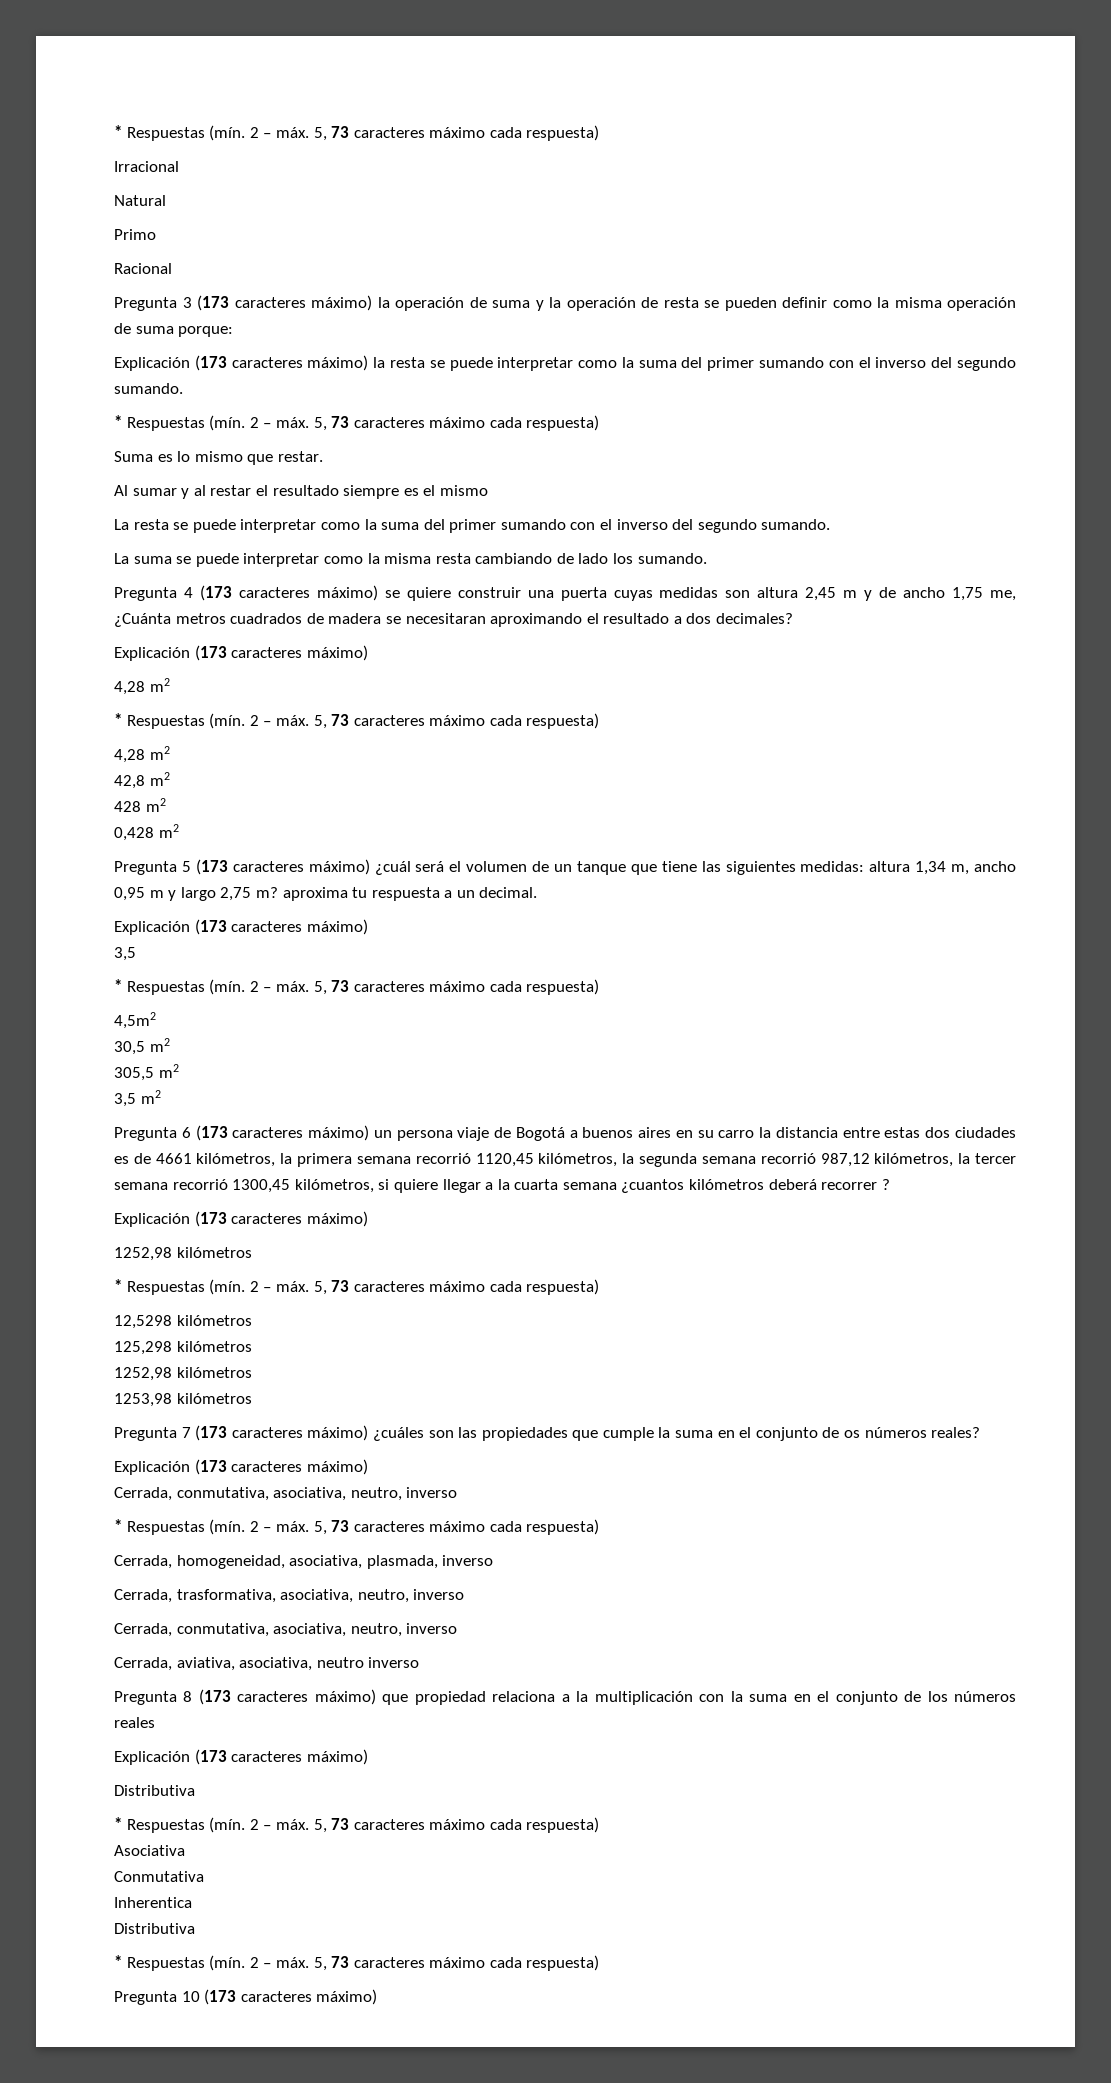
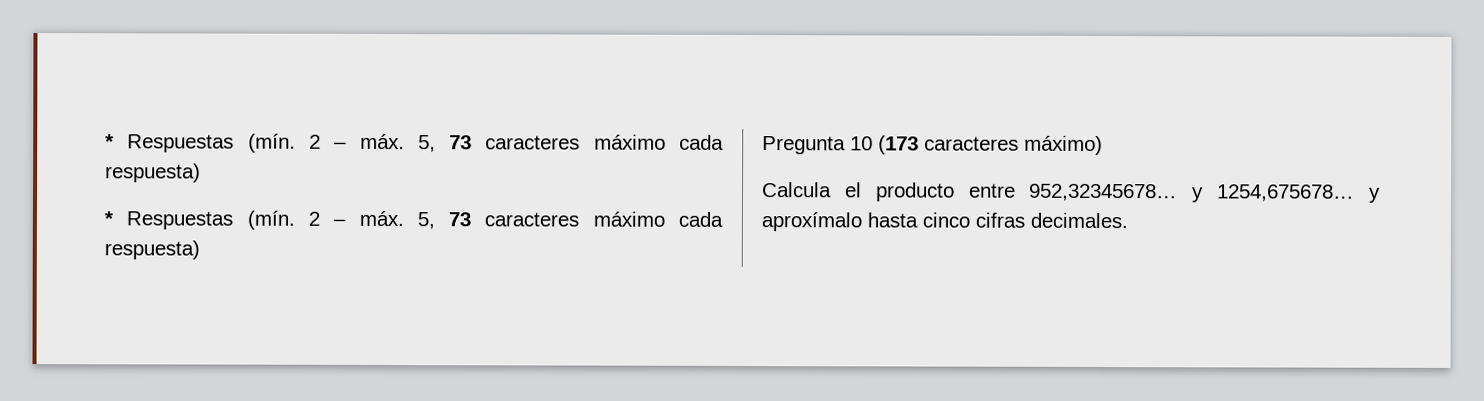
[114,161,179,172] [114,195,166,206] [114,229,156,240] [114,263,172,274] [114,295,1016,311] [114,323,234,337] [114,355,1016,371] [114,383,183,394] [114,415,600,431] [114,451,323,465] [114,485,488,499] [114,519,831,533] [114,553,707,567] [114,585,1017,601] [114,613,794,627] [114,645,368,661] [114,678,170,695] [114,713,600,729] [114,746,170,763] [114,772,170,789] [114,798,166,812] [114,824,179,841] [114,859,1016,875] [114,887,538,901] [114,919,368,935] [114,947,136,961] [114,979,600,995] [114,1012,156,1029] [114,1038,170,1055] [114,1064,179,1081] [114,1090,161,1107] [114,1125,1016,1141] [114,1153,1017,1167] [114,1179,890,1193] [114,1211,368,1227] [114,1247,252,1261] [114,1279,600,1295] [114,1315,252,1329] [114,1341,252,1355] [114,1367,252,1381] [114,1393,252,1407] [114,1425,981,1441] [114,1459,368,1475] [114,1487,458,1501] [114,1519,600,1535] [114,1555,494,1569] [114,1589,465,1603] [114,1623,458,1637] [114,1657,420,1671] [114,1689,1017,1705] [114,1717,155,1728] [114,1749,368,1765] [114,1785,195,1796] [114,1817,600,1833] [114,1845,185,1856] [114,1871,204,1882] [114,1897,192,1908] [114,1923,195,1934] // Irracional // Natural // Primo // Racional // Pregunta 3 (173 caracteres máximo) la operación de suma y la operación de resta se pueden definir como la misma operación de suma porque: // Explicación (173 caracteres máximo) la resta se puede interpretar como la suma del primer sumando con el inverso del segundo sumando. // * Respuestas (mín. 2 – máx. 5, 73 caracteres máximo cada respuesta) // Suma es lo mismo que restar. // Al sumar y al restar el resultado siempre es el mismo // La resta se puede interpretar como la suma del primer sumando con el inverso del segundo sumando. // La suma se puede interpretar como la misma resta cambiando de lado los sumando. // Pregunta 4 (173 caracteres máximo) se quiere construir una puerta cuyas medidas son altura 2,45 m y de ancho 1,75 me, ¿Cuánta metros cuadrados de madera se necesitaran aproximando el resultado a dos decimales? // Explicación (173 caracteres máximo) // 4,28 m2 // * Respuestas (mín. 2 – máx. 5, 73 caracteres máximo cada respuesta) // 4,28 m2 // 42,8 m2 // 428 m2 // 0,428 m2 // Pregunta 5 (173 caracteres máximo) ¿cuál será el volumen de un tanque que tiene las siguientes medidas: altura 1,34 m, ancho 0,95 m y largo 2,75 m? aproxima tu respuesta a un decimal. // Explicación (173 caracteres máximo) // 3,5 // * Respuestas (mín. 2 – máx. 5, 73 caracteres máximo cada respuesta) // 4,5m2 // 30,5 m2 // 305,5 m2 // 3,5 m2 // Pregunta 6 (173 caracteres máximo) un persona viaje de Bogotá a buenos aires en su carro la distancia entre estas dos ciudades es de 4661 kilómetros, la primera semana recorrió 1120,45 kilómetros, la segunda semana recorrió 987,12 kilómetros, la tercer semana recorrió 1300,45 kilómetros, si quiere llegar a la cuarta semana ¿cuantos kilómetros deberá recorrer ? // Explicación (173 caracteres máximo) // 1252,98 kilómetros // * Respuestas (mín. 2 – máx. 5, 73 caracteres máximo cada respuesta) // 12,5298 kilómetros // 125,298 kilómetros // 1252,98 kilómetros // 1253,98 kilómetros // Pregunta 7 (173 caracteres máximo) ¿cuáles son las propiedades que cumple la suma en el conjunto de os números reales? // Explicación (173 caracteres máximo) // Cerrada, conmutativa, asociativa, neutro, inverso // * Respuestas (mín. 2 – máx. 5, 73 caracteres máximo cada respuesta) // Cerrada, homogeneidad, asociativa, plasmada, inverso // Cerrada, trasformativa, asociativa, neutro, inverso // Cerrada, conmutativa, asociativa, neutro, inverso // Cerrada, aviativa, asociativa, neutro inverso // Pregunta 8 (173 caracteres máximo) que propiedad relaciona a la multiplicación con la suma en el conjunto de los números reales // Explicación (173 caracteres máximo) // Distributiva // * Respuestas (mín. 2 – máx. 5, 73 caracteres máximo cada respuesta) // Asociativa // Conmutativa // Inherentica // Distributiva -> (201, 173) none
(378, 1997) none -> [762,182,1381,203] [761,212,1128,232] // Calcula el producto entre 952,32345678… y 1254,675678… y aproxímalo hasta cinco cifras decimales.

